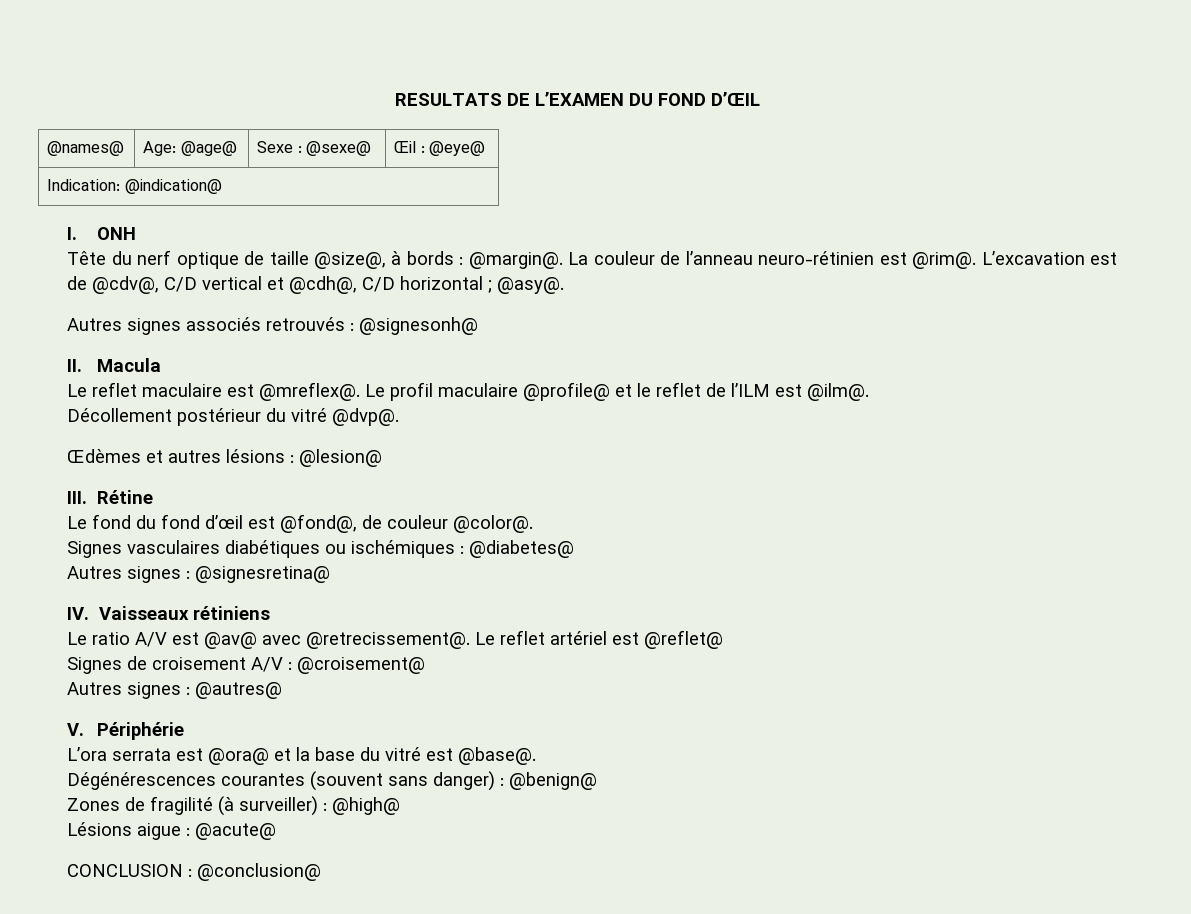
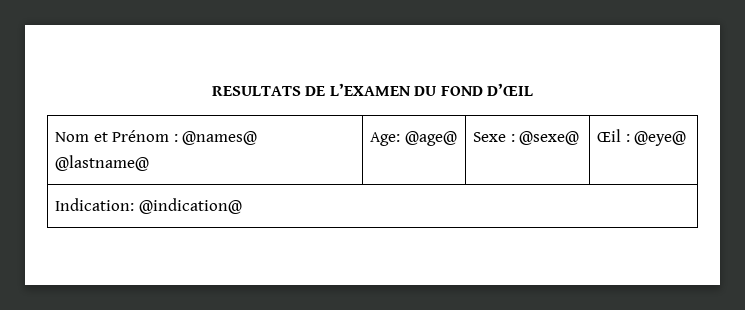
(760, 99) none -> [55,130,178,142] Nom et Prénom :
(125, 148) none -> [55,155,150,171] @lastname@
[67,227,136,240] [67,250,1118,269] [67,276,565,294] [67,317,479,335] [67,358,161,372] [67,382,870,401] [67,408,400,426] [67,449,383,467] [67,490,153,504] [67,514,534,533] [67,540,575,558] [67,566,331,583] [67,606,270,620] [67,630,724,649] [67,656,426,674] [67,682,283,699] [67,722,184,740] [67,747,537,765] [67,771,598,791] [67,796,401,816] [67,822,277,840] [67,863,322,881] // I. ONH // Tête du nerf optique de taille @size@, à bords : @margin@. La couleur de l’anneau neuro-rétinien est @rim@. L’excavation est de @cdv@, C/D vertical et @cdh@, C/D horizontal ; @asy@. // Autres signes associés retrouvés : @signesonh@ // II. Macula // Le reflet maculaire est @mreflex@. Le profil maculaire @profile@ et le reflet de l’ILM est @ilm@. // Décollement postérieur du vitré @dvp@. // Œdèmes et autres lésions : @lesion@ // III. Rétine // Le fond du fond d’œil est @fond@, de couleur @color@. // Signes vasculaires diabétiques ou ischémiques : @diabetes@ // Autres signes : @signesretina@ // IV. Vaisseaux rétiniens // Le ratio A/V est @av@ avec @retrecissement@. Le reflet artériel est @reflet@ // Signes de croisement A/V : @croisement@ // Autres signes : @autres@ // V. Périphérie // L’ora serrata est @ora@ et la base du vitré est @base@. // Dégénérescences courantes (souvent sans danger) : @benign@ // Zones de fragilité (à surveiller) : @high@ // Lésions aigue : @acute@ // CONCLUSION : @conclusion@ -> (242, 206) none

